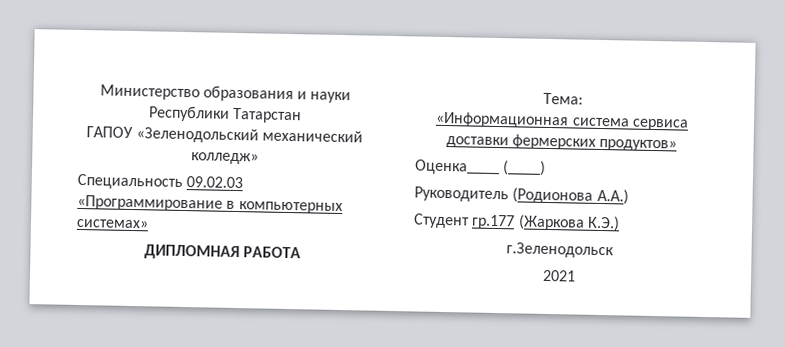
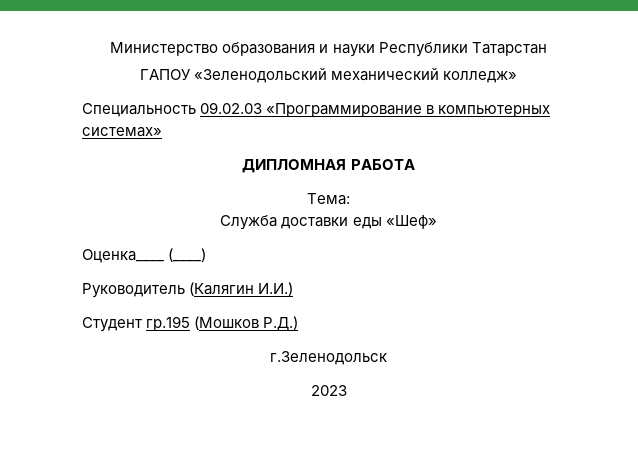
[435,111,689,131] [445,134,678,152] «Информационная система сервиса доставки фермерских продуктов» -> [220,215,437,230] Служба доставки еды «Шеф»
[512,187,629,205] (Родионова А.А.) -> [189,282,294,296] (Калягин И.И.)
[471,214,620,232] гр.177 (Жаркова К.Э.) -> [146,316,299,331] гр.195 (Мошков Р.Д.)
[542,269,576,282] 2021 -> [310,385,347,396] 2023

